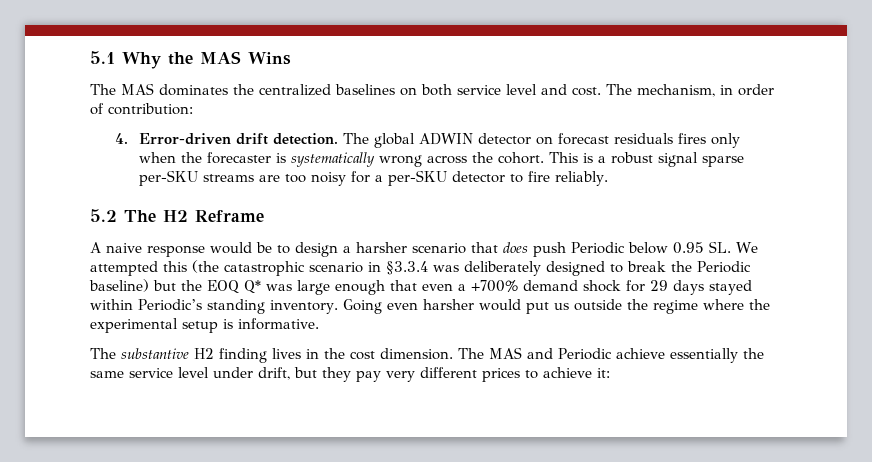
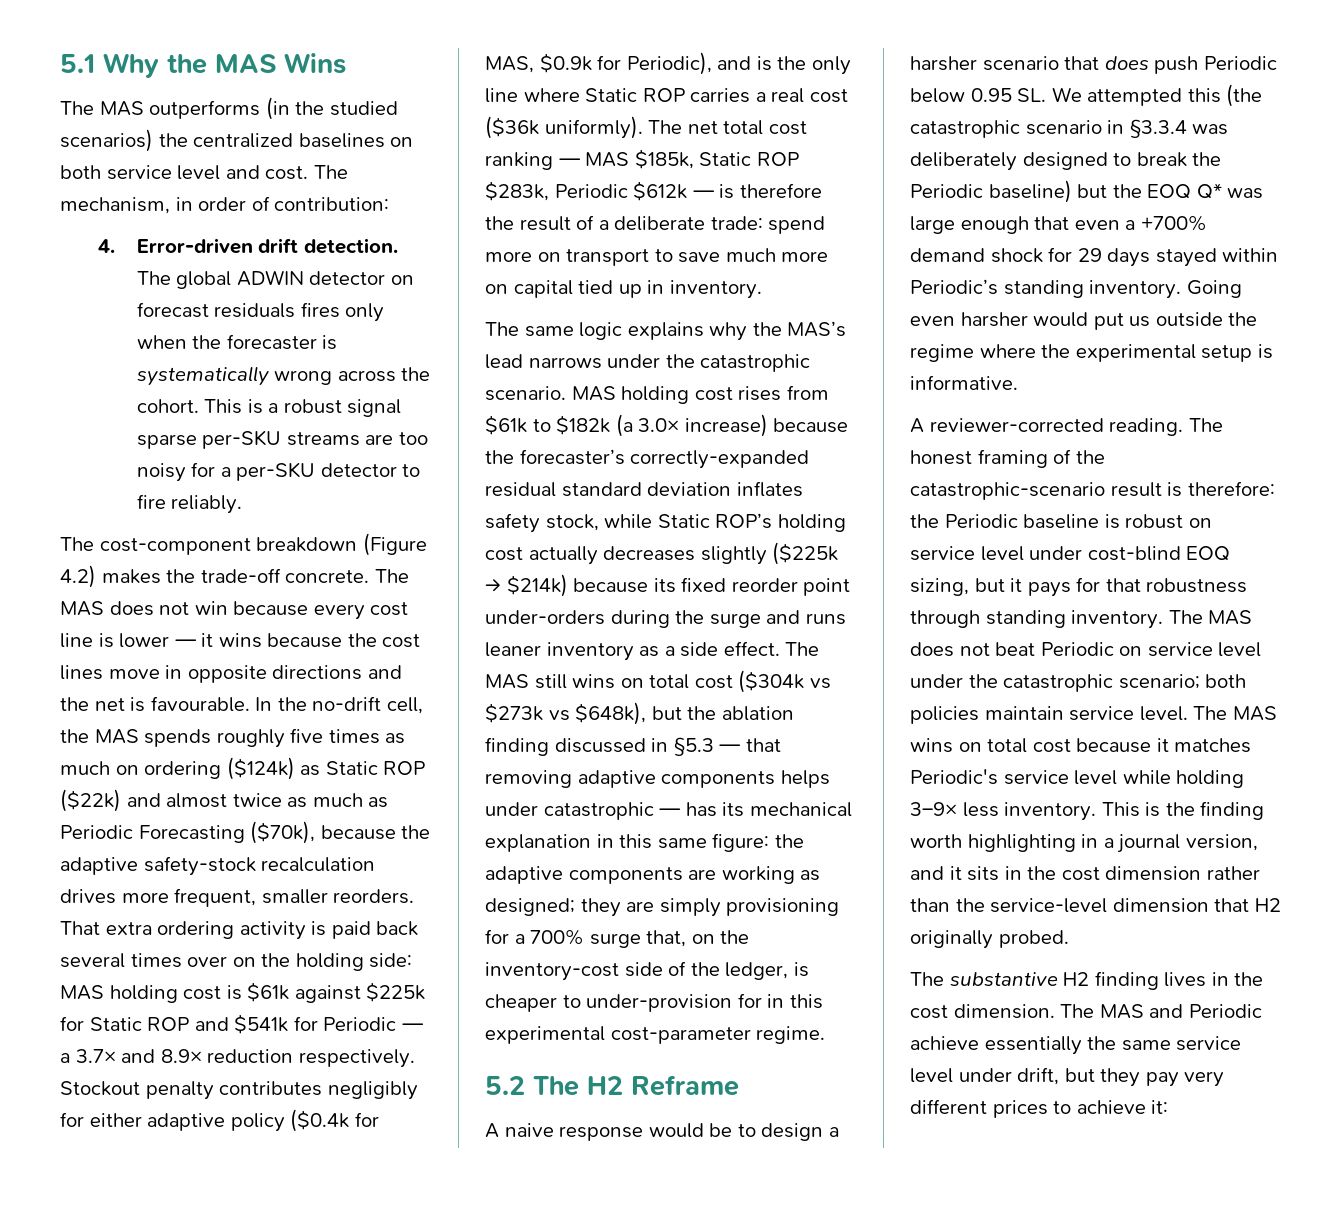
[159,84,228,96] dominates -> [149,97,398,120] [60,129,153,152] outperforms (in the studied scenarios)
(609, 178) none -> [60,533,427,556] [60,565,409,588] [60,601,409,620] [60,633,421,648] [60,665,402,683] [60,696,423,714] [60,728,406,748] [60,757,426,780] [60,789,389,812] [60,821,431,844] [60,856,376,876] [60,888,415,907] [60,921,419,940] [60,953,413,971] [60,982,426,1003] [60,1014,424,1034] [60,1049,415,1068] [60,1081,418,1100] [60,1109,379,1132] [485,52,851,75] [485,88,848,103] [485,116,807,139] [485,149,799,170] [485,181,822,201] [485,215,826,234] [485,248,829,266] [485,280,762,299] [485,321,847,341] [485,354,811,372] [485,385,829,404] [485,414,849,437] [485,449,810,469] [485,481,803,497] [485,513,846,533] [485,542,839,565] [485,574,851,597] [485,610,846,628] [485,641,820,661] [485,670,831,693] [485,702,794,725] [485,737,781,756] [485,770,830,788] [485,802,852,820] [485,833,804,852] [485,866,821,884] [485,898,840,917] [485,929,750,948] [485,961,809,981] [485,993,823,1012] [485,1026,826,1044] // The cost-component breakdown (Figure 4.2) makes the trade-off concrete. The MAS does not win because every cost line is lower — it wins because the cost lines move in opposite directions and the net is favourable. In the no-drift cell, the MAS spends roughly five times as much on ordering ($124k) as Static ROP ($22k) and almost twice as much as Periodic Forecasting ($70k), because the adaptive safety-stock recalculation drives more frequent, smaller reorders. That extra ordering activity is paid back several times over on the holding side: MAS holding cost is $61k against $225k for Static ROP and $541k for Periodic — a 3.7× and 8.9× reduction respectively. Stockout penalty contributes negligibly for either adaptive policy ($0.4k for MAS, $0.9k for Periodic), and is the only line where Static ROP carries a real cost ($36k uniformly). The net total cost ranking — MAS $185k, Static ROP $283k, Periodic $612k — is therefore the result of a deliberate trade: spend more on transport to save much more on capital tied up in inventory. // The same logic explains why the MAS’s lead narrows under the catastrophic scenario. MAS holding cost rises from $61k to $182k (a 3.0× increase) because the forecaster’s correctly-expanded residual standard deviation inflates safety stock, while Static ROP’s holding cost actually decreases slightly ($225k → $214k) because its fixed reorder point under-orders during the surge and runs leaner inventory as a side effect. The MAS still wins on total cost ($304k vs $273k vs $648k), but the ablation finding discussed in §5.3 — that removing adaptive components helps under catastrophic — has its mechanical explanation in this same figure: the adaptive components are working as designed; they are simply provisioning for a 700% surge that, on the inventory-cost side of the ledger, is cheaper to under-provision for in this experimental cost-parameter regime.
(319, 324) none -> [910,418,1223,436] [910,449,1105,468] [910,481,1275,500] [910,514,1212,529] [910,546,1231,561] [910,577,1248,597] [910,610,1253,629] [910,642,1262,657] [910,674,1247,692] [910,706,1277,724] [910,738,1252,753] [910,769,1245,788] [910,801,1265,821] [910,834,1258,853] [910,866,1260,881] [910,898,1281,913] [910,930,1069,949] // A reviewer-corrected reading. The honest framing of the catastrophic-scenario result is therefore: the Periodic baseline is robust on service level under cost-blind EOQ sizing, but it pays for that robustness through standing inventory. The MAS does not beat Periodic on service level under the catastrophic scenario; both policies maintain service level. The MAS wins on total cost because it matches Periodic's service level while holding 3–9× less inventory. This is the finding worth highlighting in a journal version, and it sits in the cost dimension rather than the service-level dimension that H2 originally probed.

